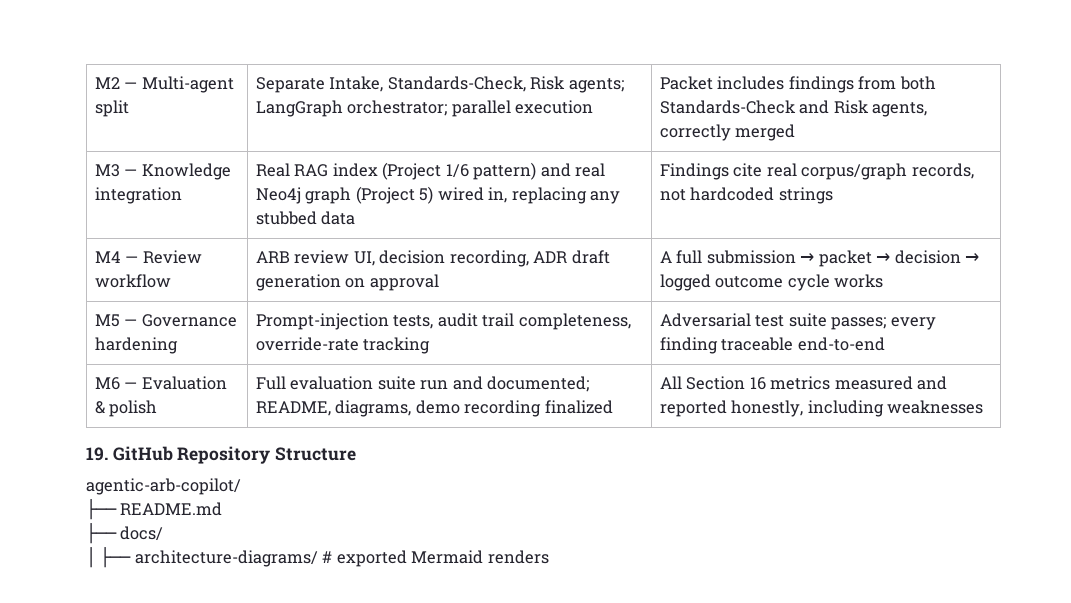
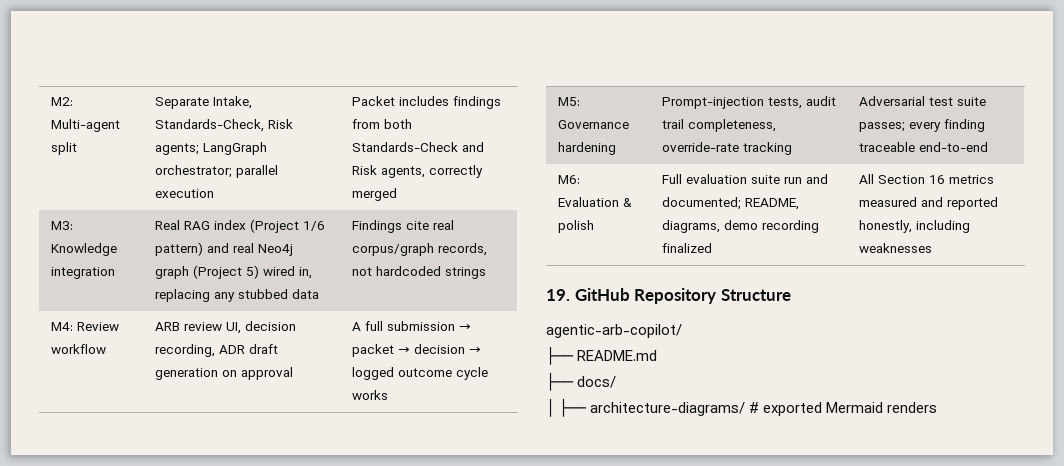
[94,77,138,89] M2 — -> [50,97,73,106] M2:
[94,164,138,177] M3 — -> [50,221,73,230] M3:
[94,251,139,263] M4 — -> [50,322,73,331] M4:
[94,314,138,327] M5 — -> [557,97,580,106] M5:
[94,377,138,390] M6 — -> [557,175,580,184] M6:

